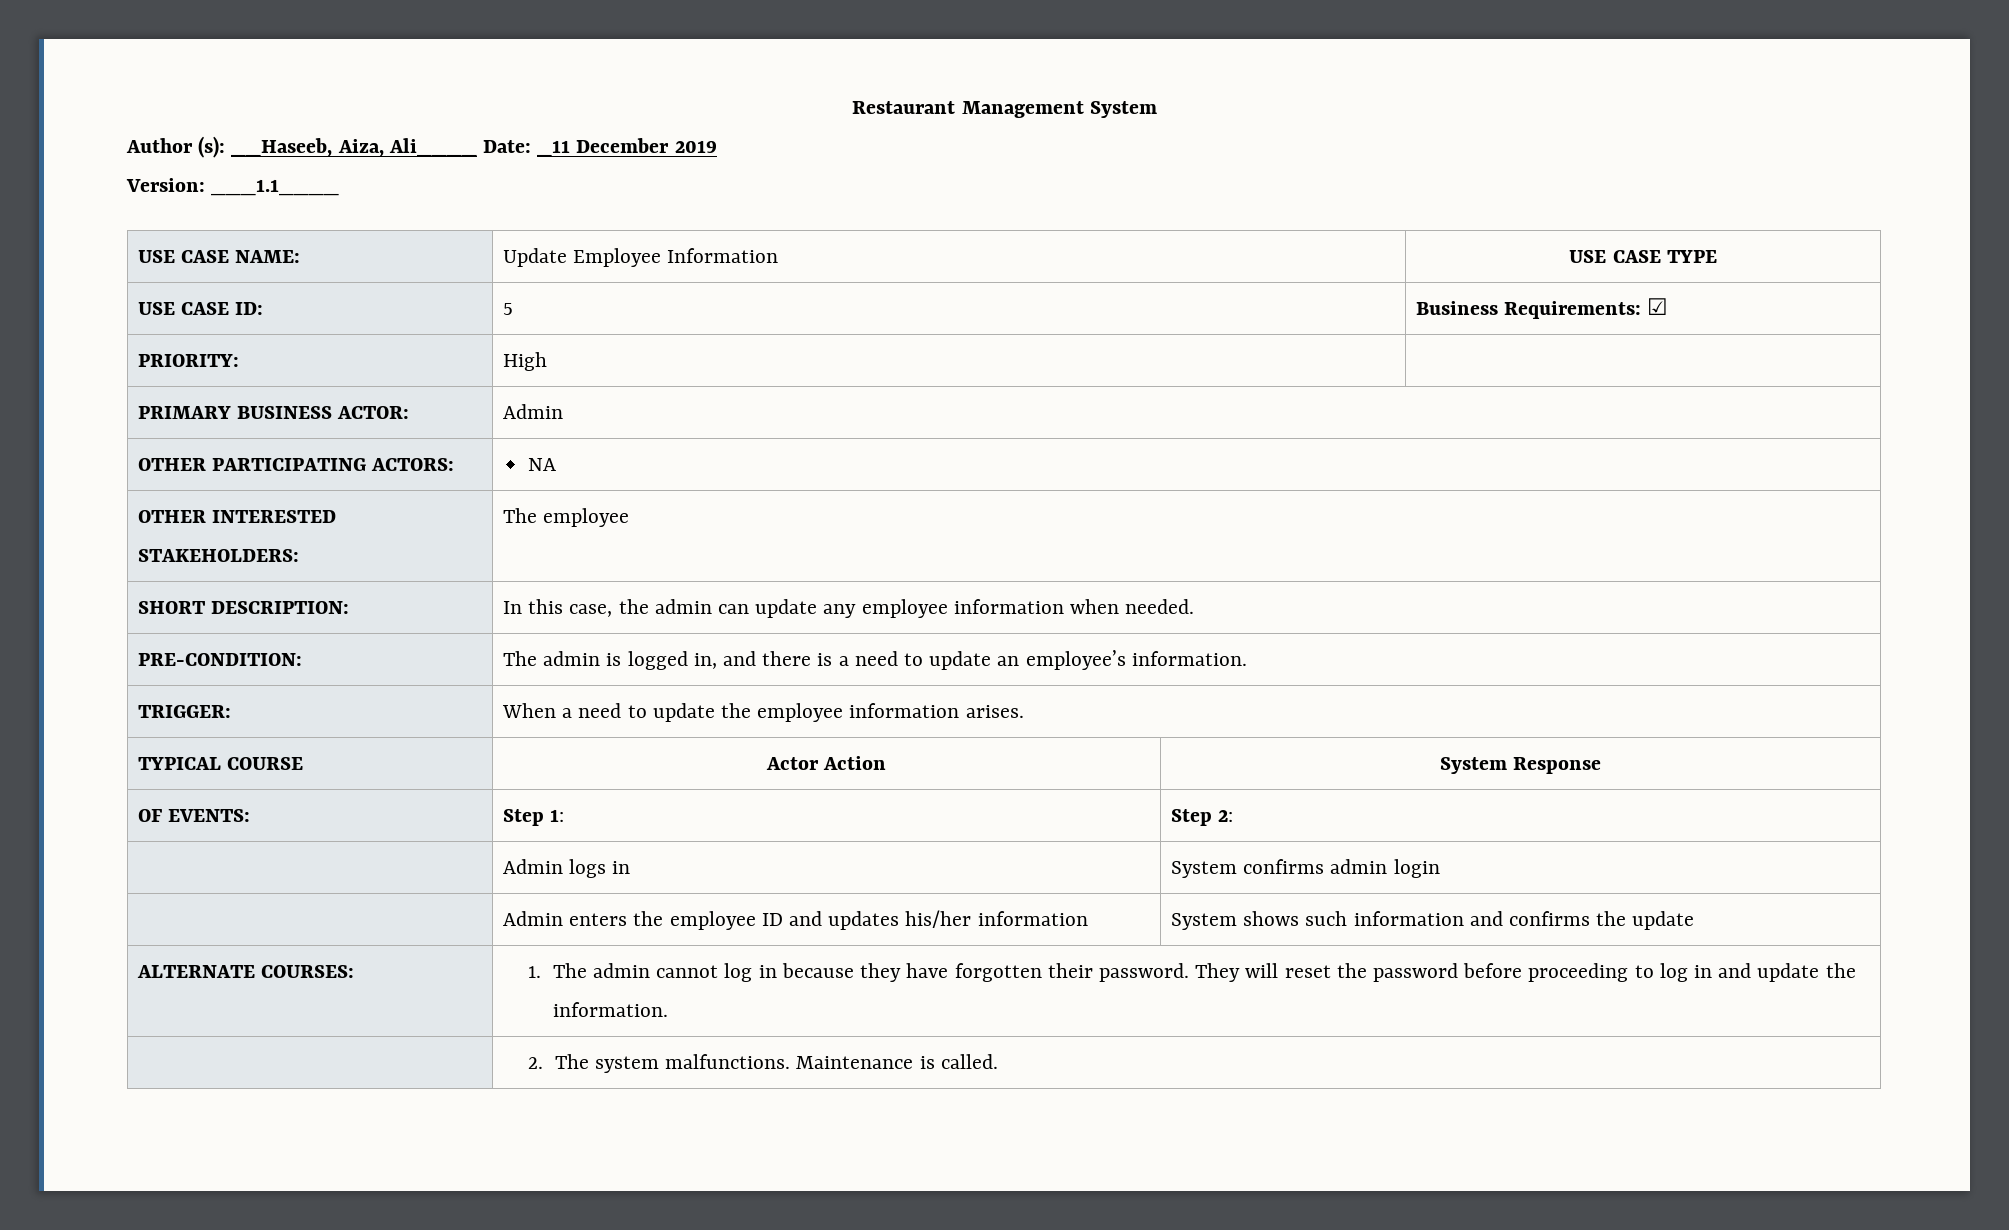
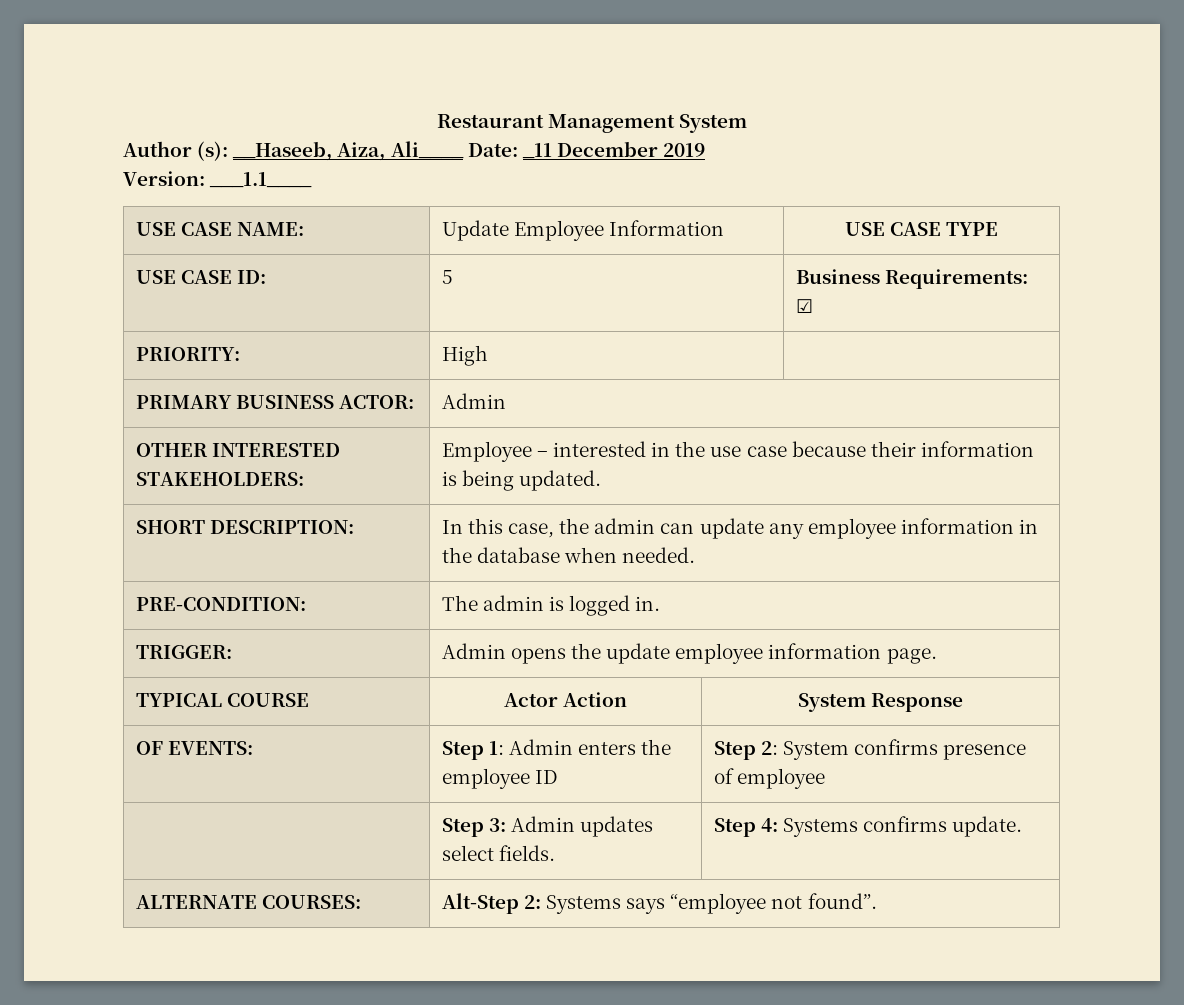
[137,458,455,471] [528,458,557,471] // OTHER PARTICIPATING ACTORS: | NA -> (506, 401) none
[502,508,630,527] The employee -> [441,441,1034,462] [441,470,602,491] Employee – interested in the use case because their information is being updated.
(1064, 606) none -> [1019,519,1039,534] [441,547,560,563] in the database
[693,650,1247,670] [137,705,231,718] [501,703,1024,722] in, and there is a need to update an employee’s information. // TRIGGER: | When a need to update the employee information arises. -> [635,596,661,611] [135,645,232,659] [441,643,937,664] in. // TRIGGER: | Admin opens the update employee information page.
[1170,809,1234,826] [502,859,631,878] [1170,859,1440,878] | Step 2: // | Admin logs in | System confirms admin login // | -> (504, 748) none
[788,910,1088,930] [1170,911,1695,930] [136,965,355,978] [528,963,1856,982] [552,1002,668,1017] [528,1054,998,1073] and updates his/her information | System shows such information and confirms the update // ALTERNATE COURSES: | 1. The admin cannot log in because they have forgotten their password. They will reset the password before proceeding to log in and update the information. // | 2. The system malfunctions. Maintenance is called. -> [713,739,1027,760] [713,768,825,789] [441,816,654,837] [441,845,555,861] [713,816,1023,837] [135,895,361,909] [441,893,877,914] | Step 2: System confirms presence of employee // | Step 3: Admin updates select fields. | Step 4: Systems confirms update. // ALTERNATE COURSES: | Alt-Step 2: Systems says “employee not found”.

